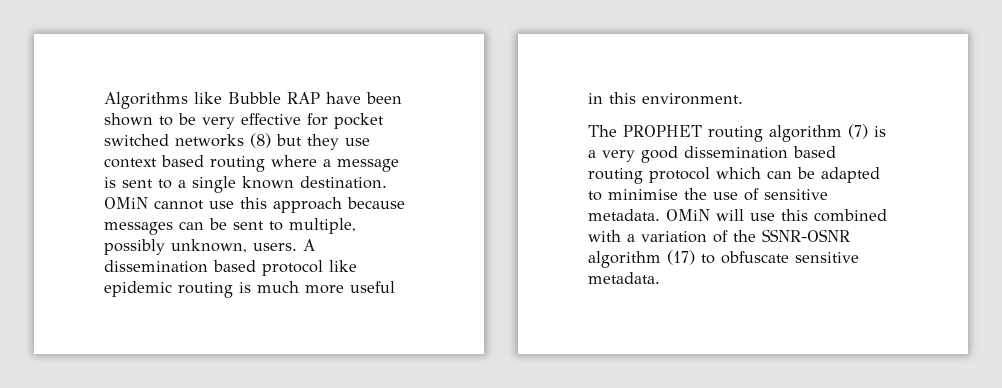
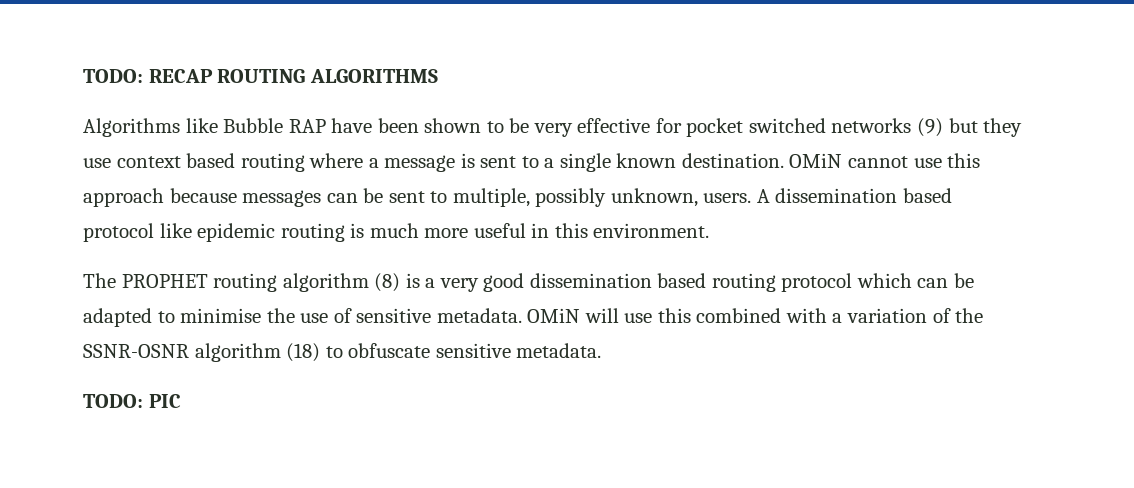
(104, 100) none -> [83,69,438,83] TODO: RECAP ROUTING ALGORITHMS //
[250,133,271,148] (8) -> [917,118,944,137] (9)
[848,124,868,139] (7) -> [374,273,401,292] (8)
[667,250,695,265] (17) -> [286,343,321,362] (18)
(660, 278) none -> [83,394,181,408] // TODO: PIC

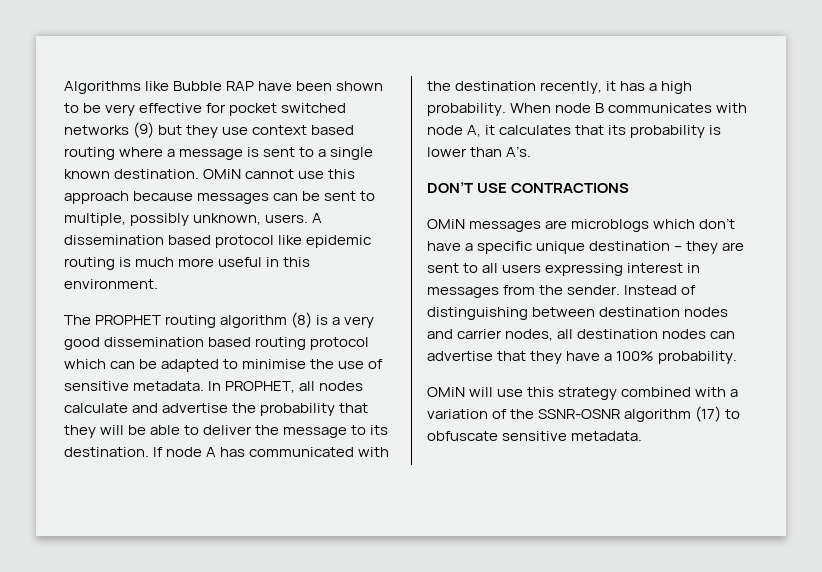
[83,69,438,83] TODO: RECAP ROUTING ALGORITHMS // -> (64, 87) none
(522, 315) none -> [208,381,364,393] [64,403,369,416] [64,425,389,438] [64,447,390,457] [427,81,693,94] [427,103,748,116] [427,125,722,138] [427,146,532,157] [427,182,630,193] [427,218,736,232] [427,241,745,254] [427,263,701,276] [427,285,697,298] [427,307,729,320] [427,329,736,341] [427,351,738,364] In PROPHET, all nodes calculate and advertise the probability that they will be able to deliver the message to its destination. If node A has communicated with the destination recently, it has a high probability. When node B communicates with node A, it calculates that its probability is lower than A’s. // DON’T USE CONTRACTIONS // OMiN messages are microblogs which don’t have a specific unique destination – they are sent to all users expressing interest in messages from the sender. Instead of distinguishing between destination nodes and carrier nodes, all destination nodes can advertise that they have a 100% probability. //
(691, 315) none -> [558,387,618,400] strategy
[286,343,321,362] (18) -> [695,406,722,422] (17)
[83,394,181,408] // TODO: PIC -> (643, 436) none

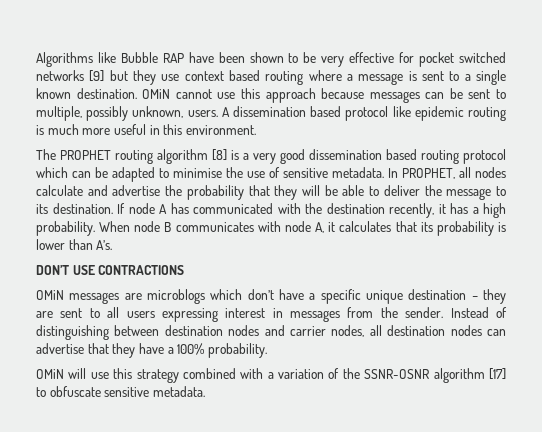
[133,122,155,138] (9) -> [89,70,105,82] [9]
[291,312,313,328] (8) -> [212,149,227,161] [8]
[695,406,722,422] (17) -> [488,368,506,380] [17]

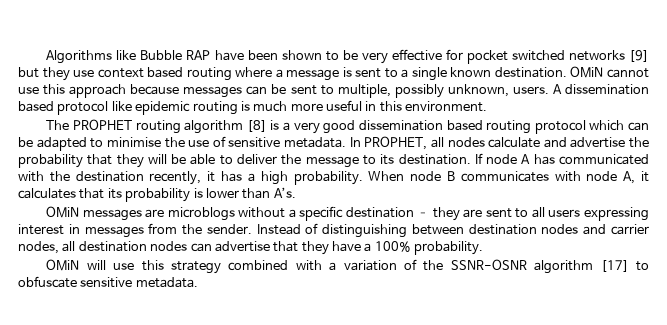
[36,265,185,275] // DON’T USE CONTRACTIONS -> (296, 192) none
[210,289,304,300] which don’t have -> [238,207,286,218] without
[365,290,403,304] unique -> (344, 213) none

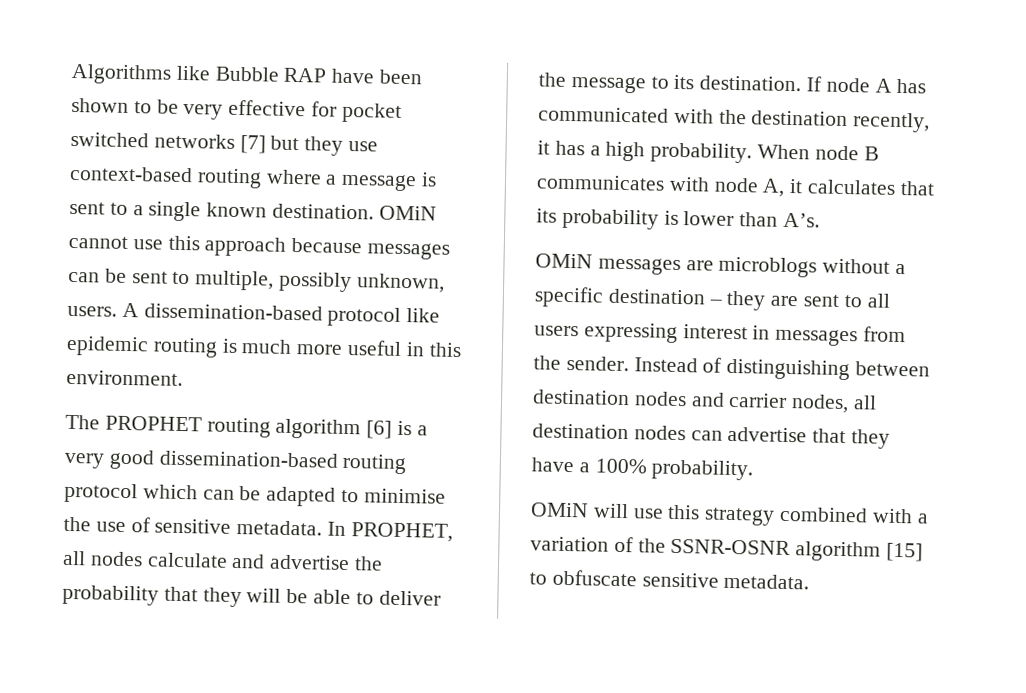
[629,50,649,62] [9] -> [239,135,266,154] [7]
[97,67,184,78] context based -> [69,165,193,183] context-based
[564,84,649,95] [18,101,54,112] dissemination based -> [143,303,323,321] dissemination-based
[246,120,267,132] [8] -> [366,420,393,439] [6]
[358,120,483,131] dissemination based -> [158,450,339,468] dissemination-based
[600,260,629,272] [17] -> [886,542,924,562] [15]

